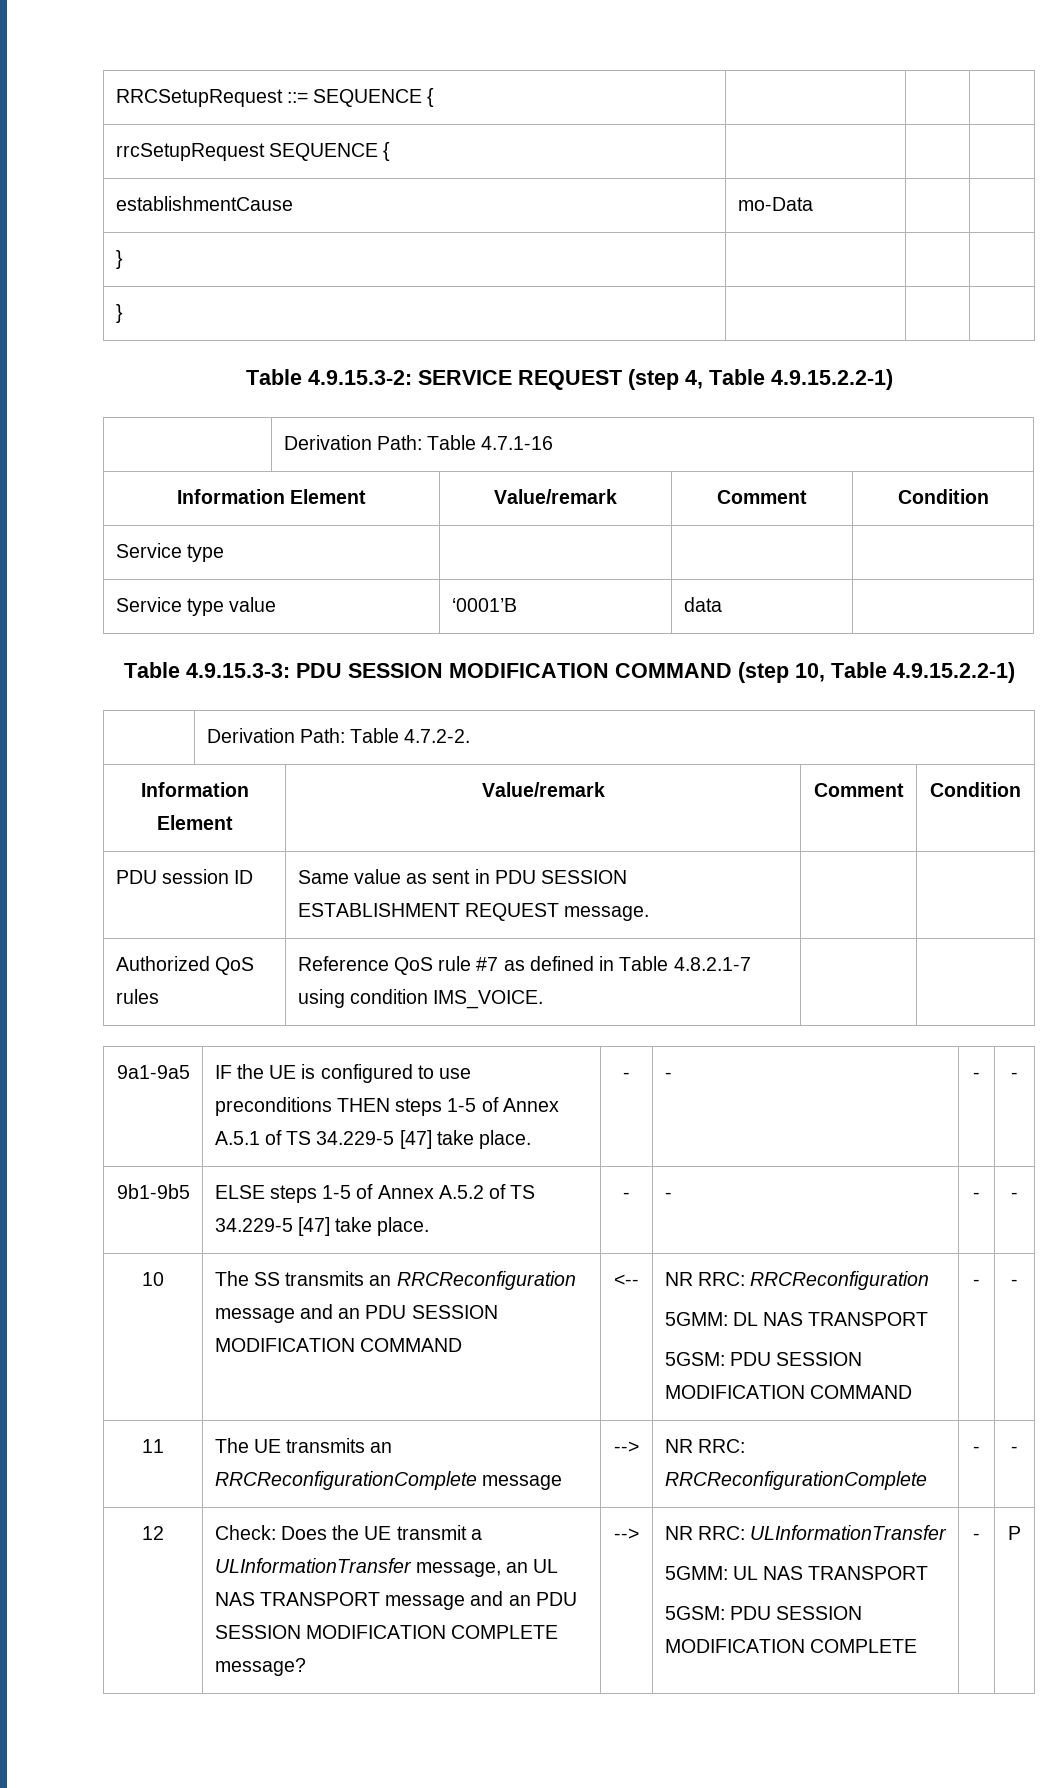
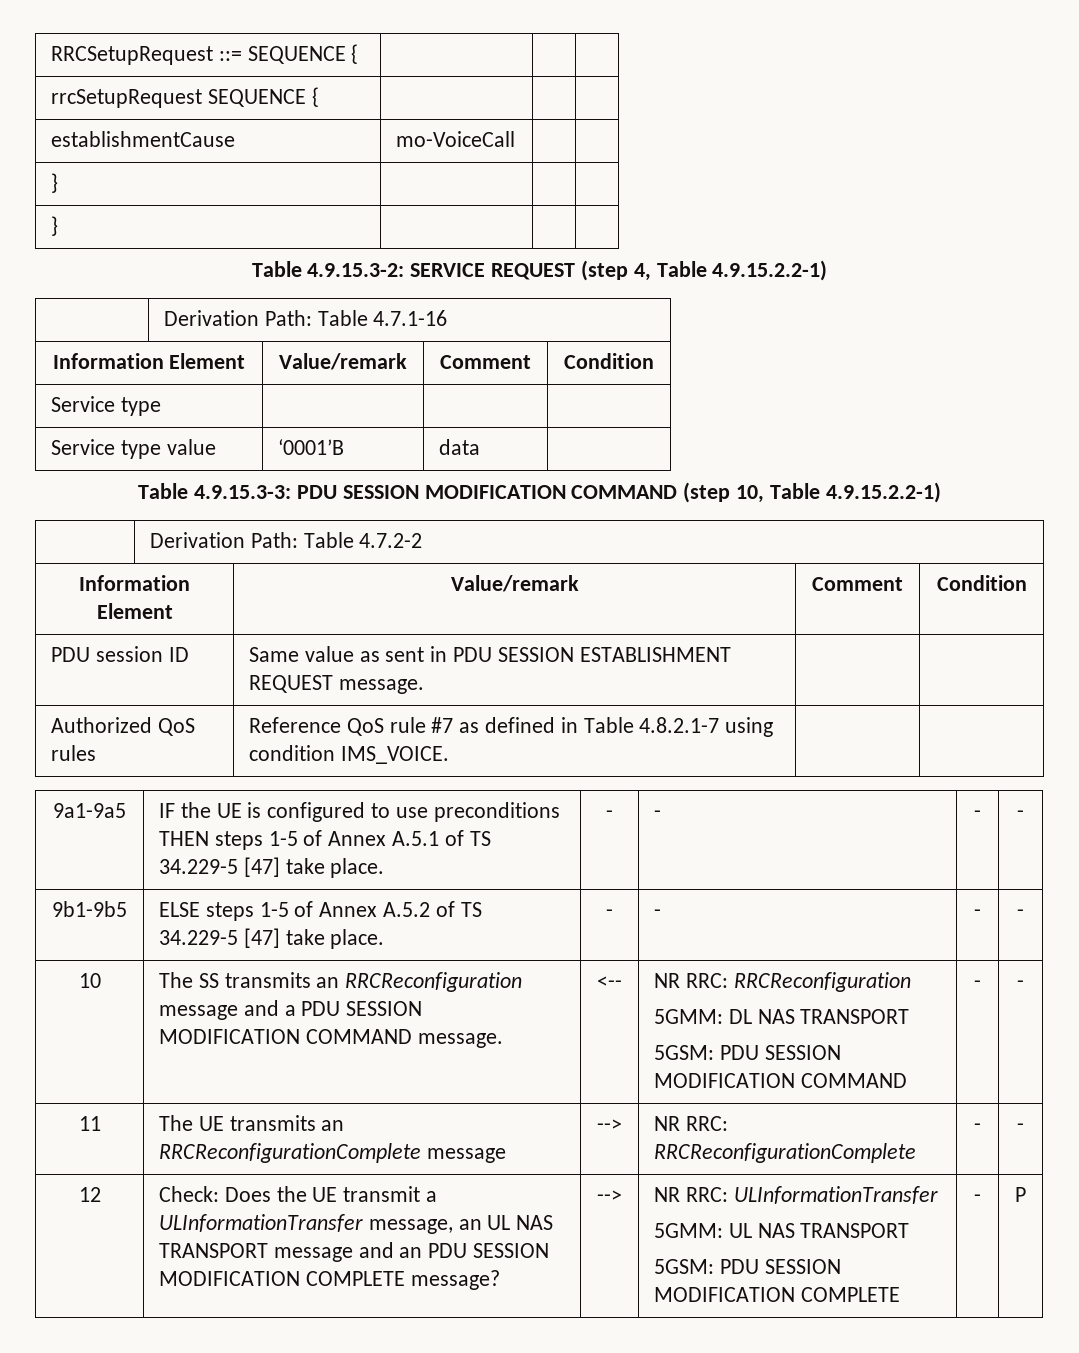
[737,197,813,211] mo-Data -> [396,131,516,147] mo-VoiceCall
[404,729,471,743] 4.7.2-2. -> [359,533,423,548] 4.7.2-2
[338,1305,498,1319] [214,1338,462,1352] an PDU SESSION MODIFICATION COMMAND -> [284,1001,423,1016] [159,1029,503,1048] a PDU SESSION MODIFICATION COMMAND message.

